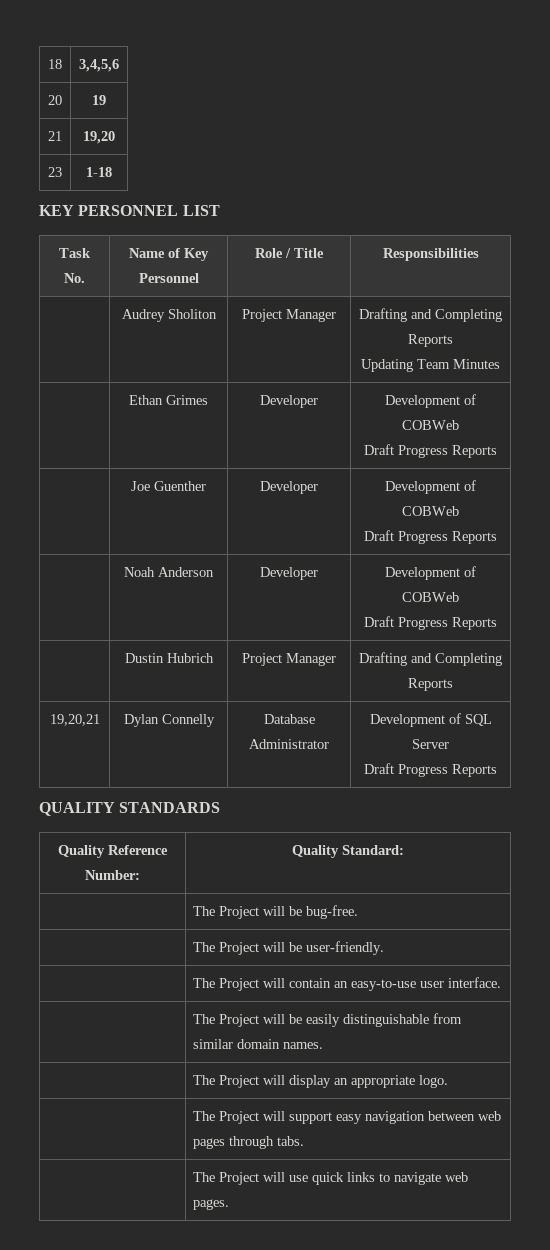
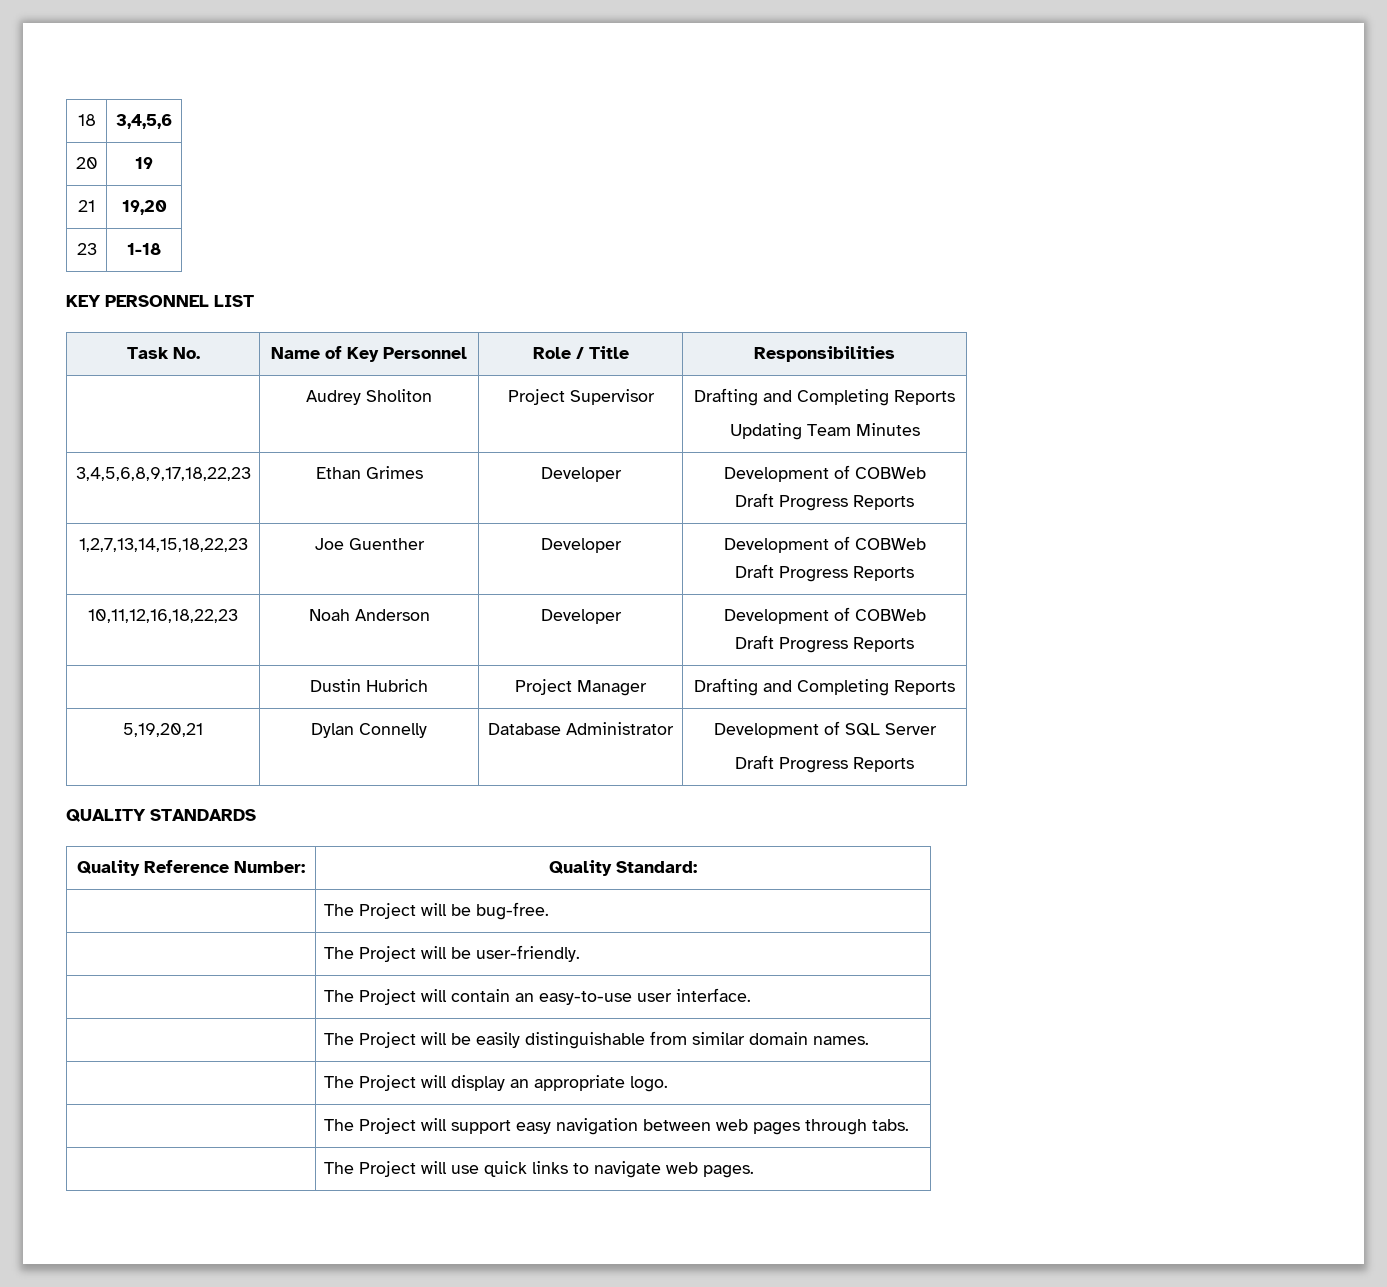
[286,309,336,322] Manager -> [569,389,655,405] Supervisor
(500, 364) none -> [75,467,251,481] 3,4,5,6,8,9,17,18,22,23
(497, 451) none -> [78,538,248,552] 1,2,7,13,14,15,18,22,23
(497, 537) none -> [88,609,238,623] 10,11,12,16,18,22,23
[49,714,100,726] 19,20,21 -> [123,723,203,737] 5,19,20,21

